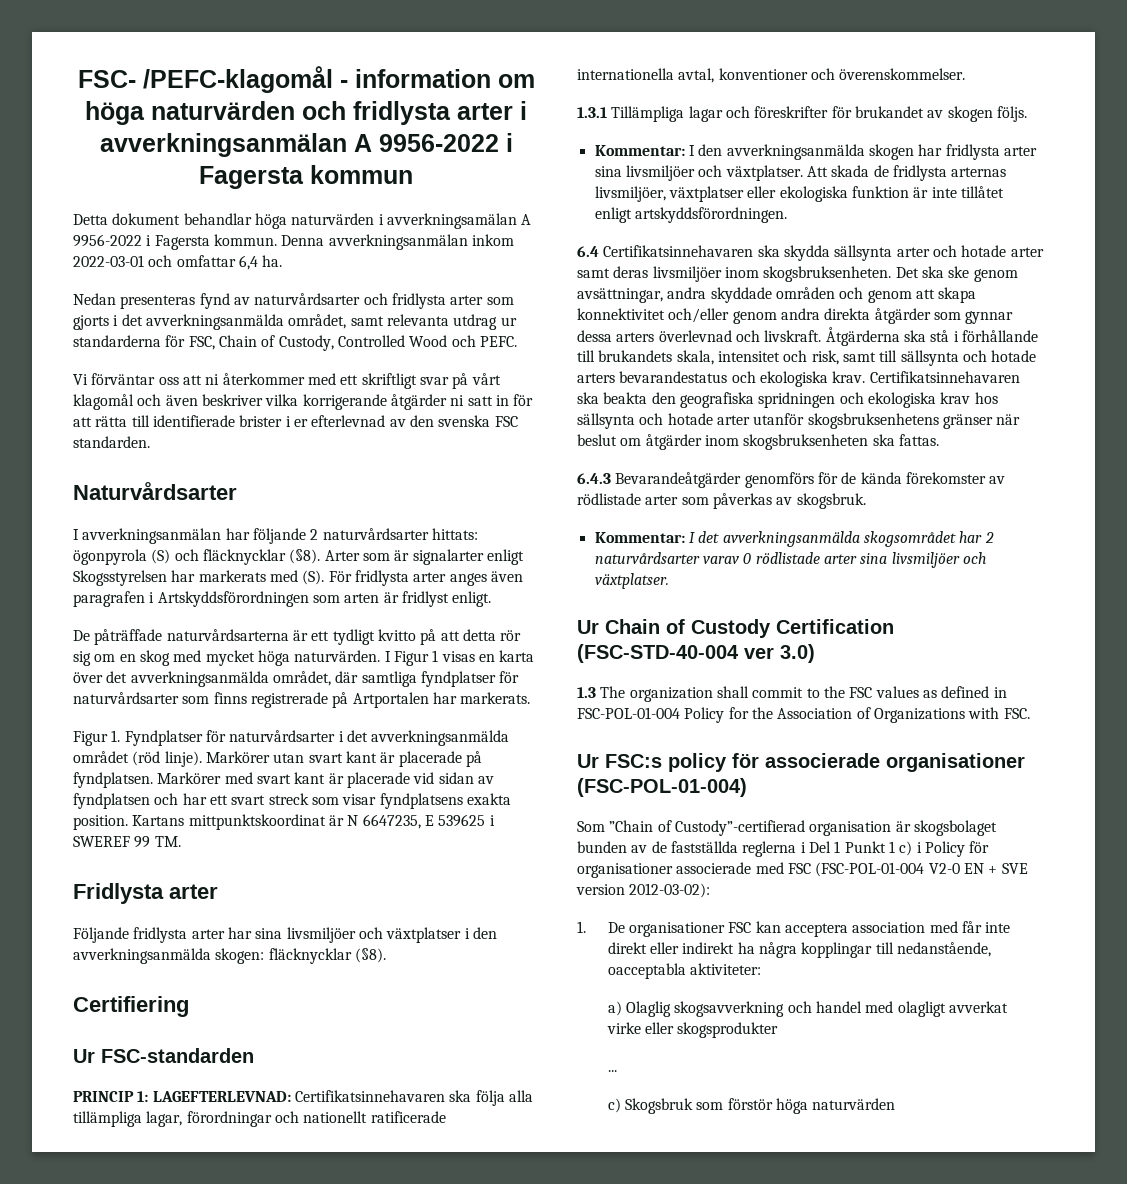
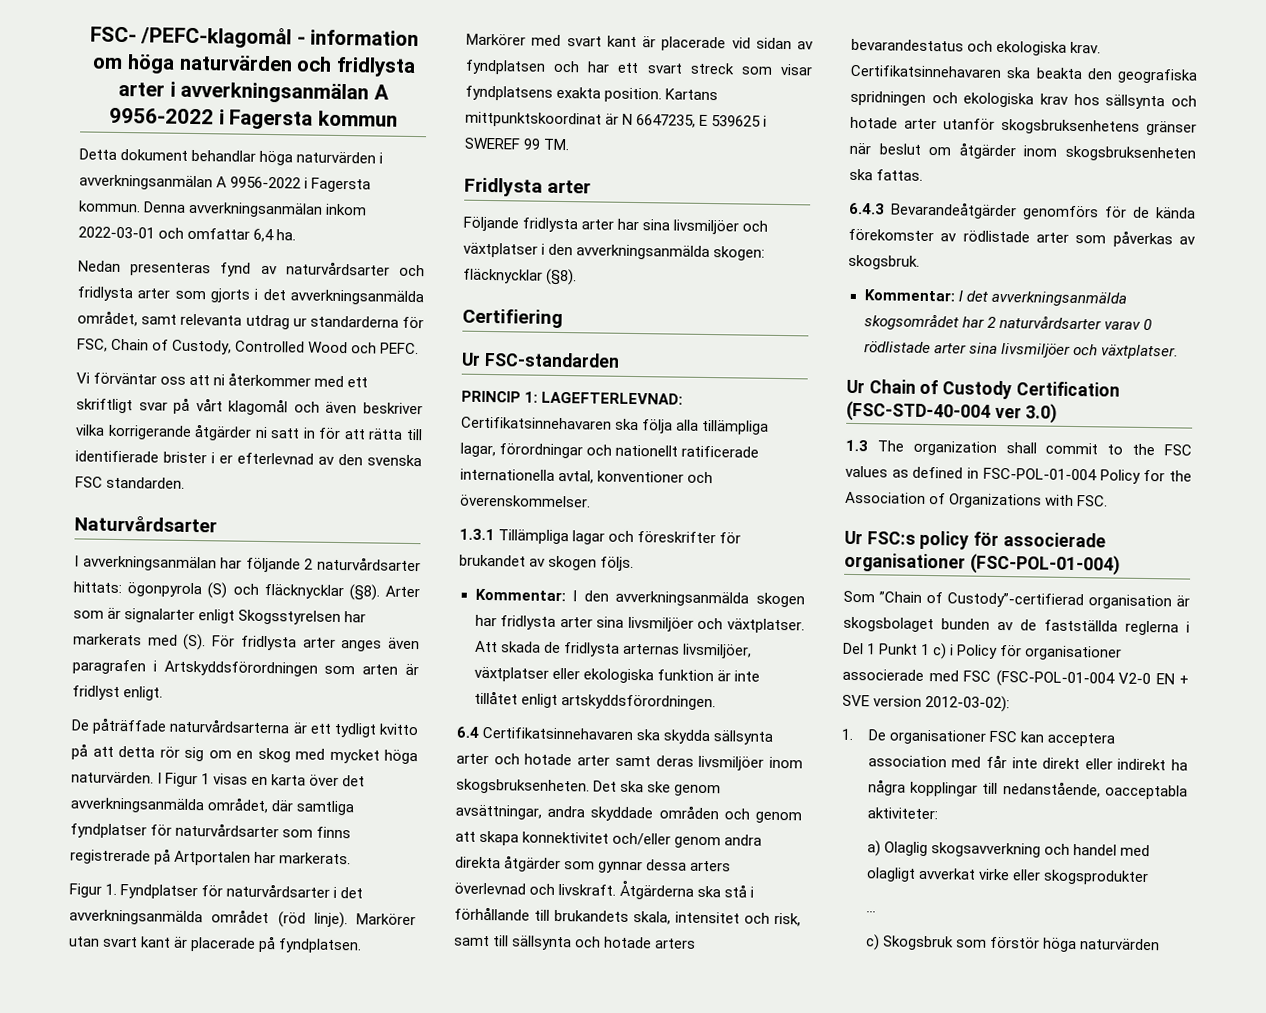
[386,213,517,229] avverkningsamälan -> [79,174,213,191] avverkningsanmälan

